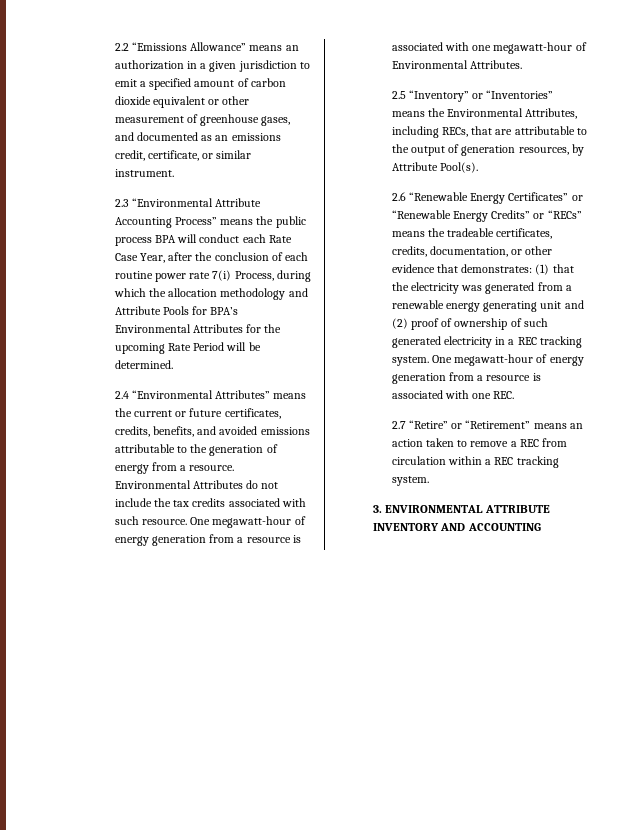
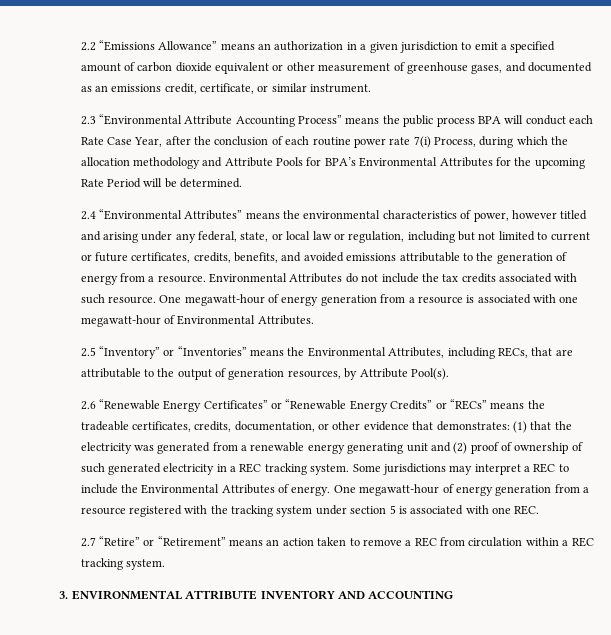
(132, 412) none -> [303,210,588,222] [80,231,548,243] environmental characteristics of power, however titled and arising under any federal, state, or local law or regulation, including but not limited to
[431,354,584,366] [391,372,531,384] One megawatt-hour of energy generation from a resource -> [352,463,569,475] [80,484,590,496] [80,505,396,517] Some jurisdictions may interpret a REC to include the Environmental Attributes of energy. One megawatt-hour of energy generation from a resource registered with the tracking system under section 5

